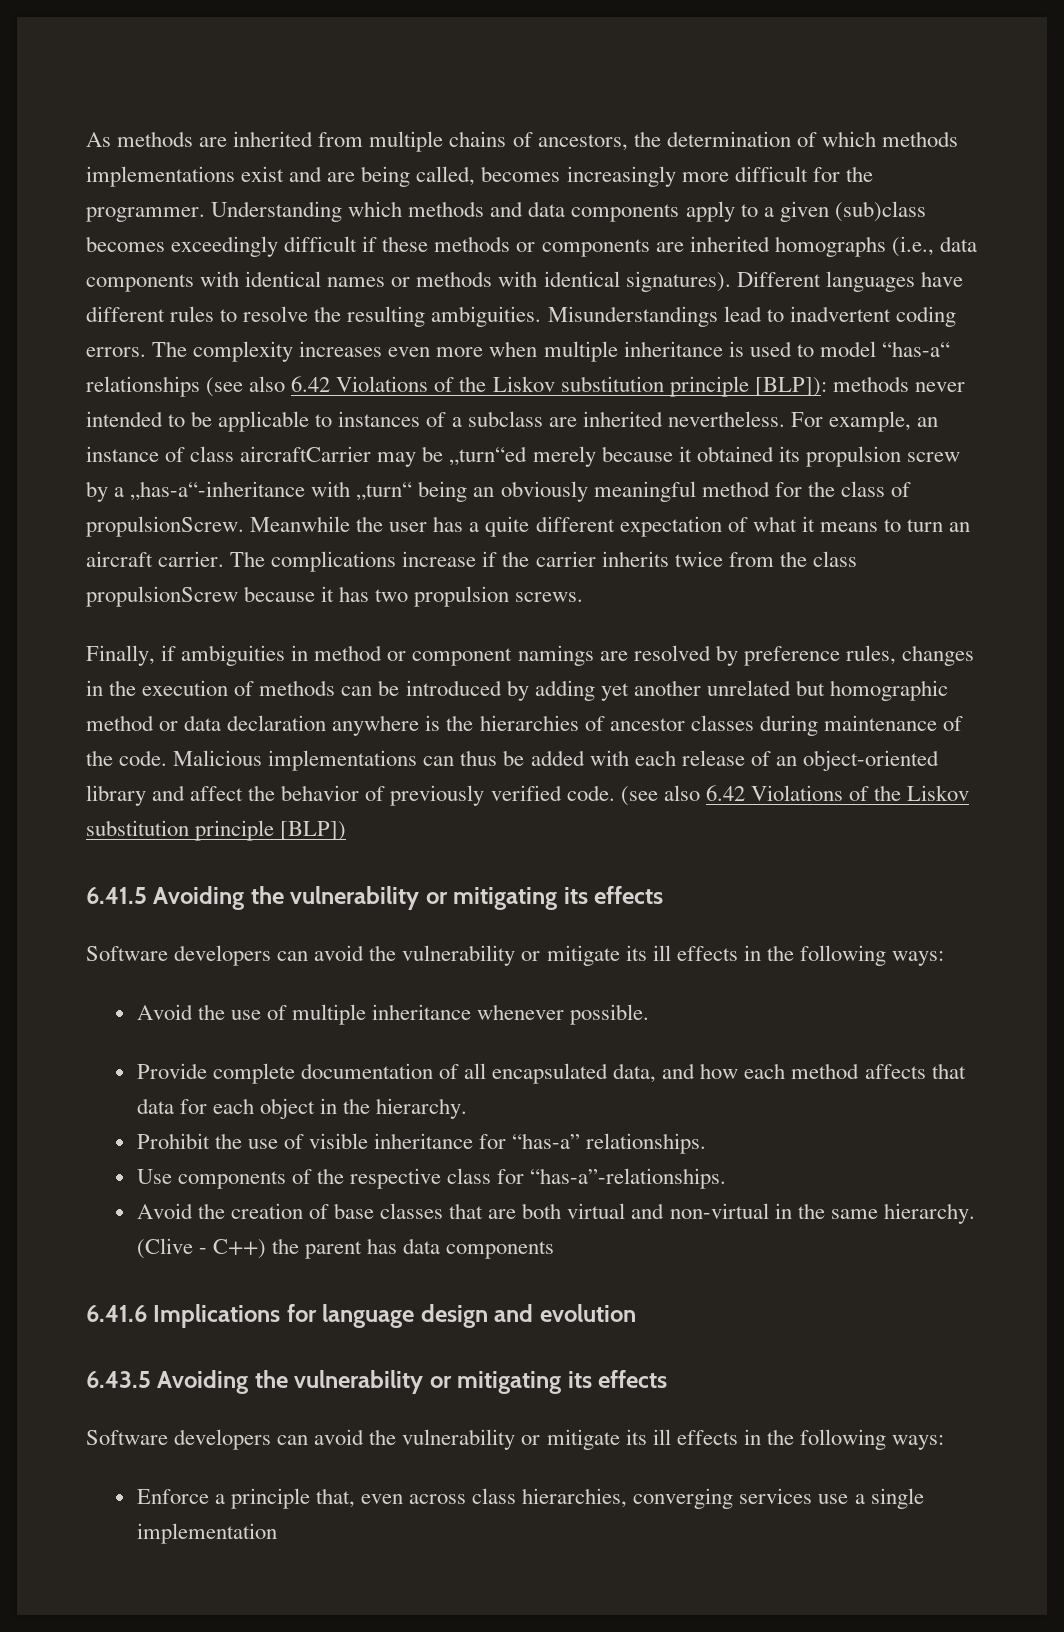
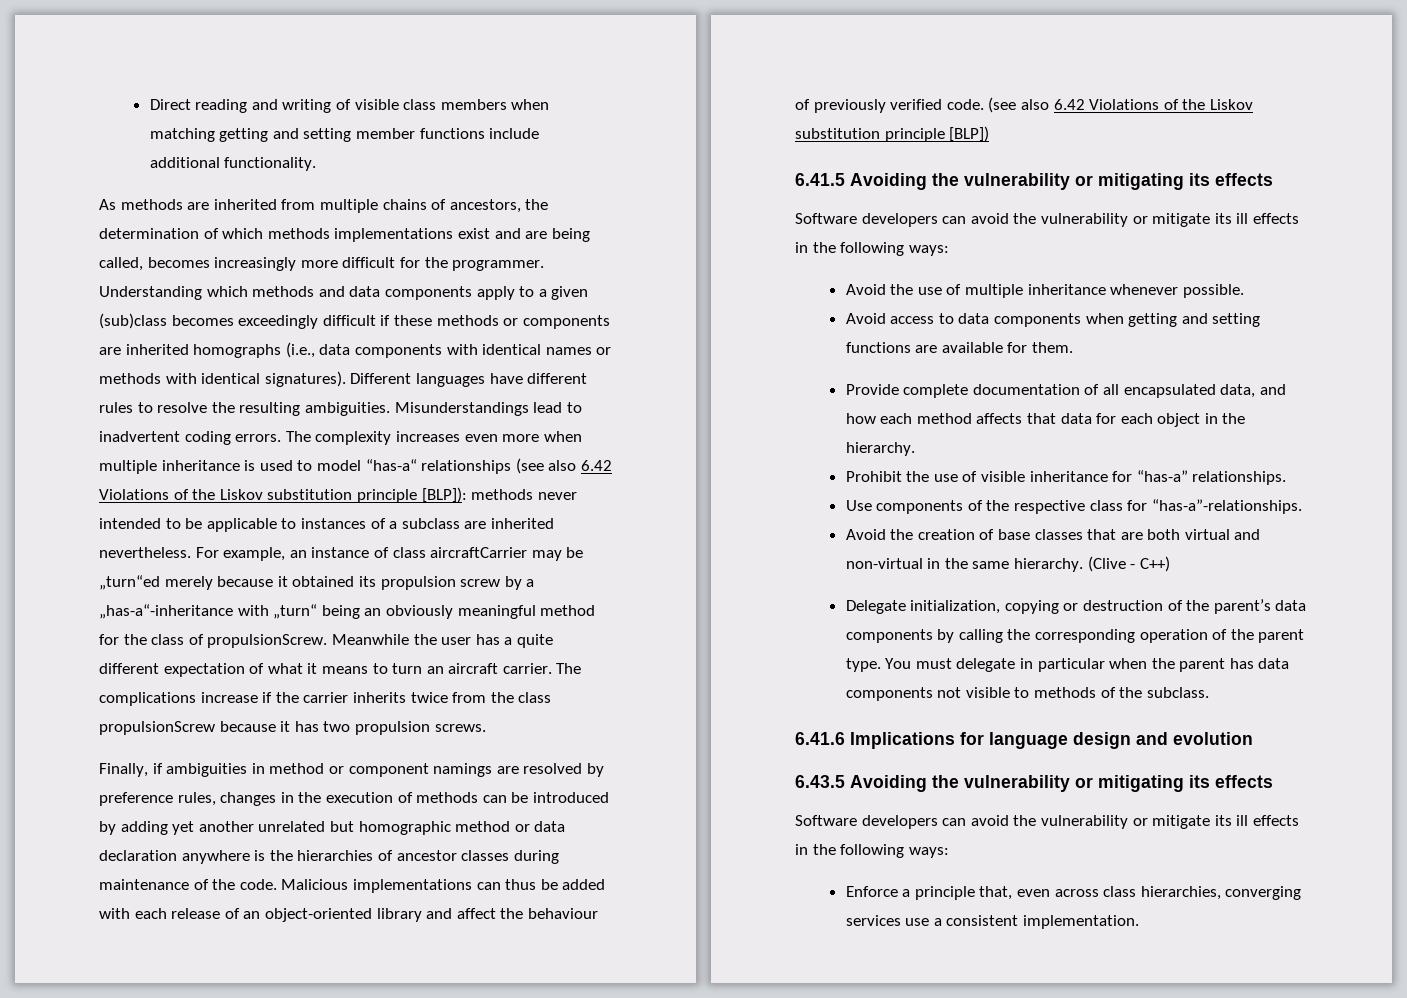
(86, 139) none -> [149,99,550,113] [149,128,540,142] [149,157,317,171] Direct reading and writing of visible class members when matching getting and setting member functions include additional functionality. //
[281,785,360,801] behavior -> [527,908,598,919] behaviour
(650, 1014) none -> [845,313,1261,327] [845,342,1073,353] // Avoid access to data components when getting and setting functions are available for them.
(266, 1249) none -> [845,599,1307,614] [845,629,1305,643] [845,658,1148,672] // Delegate initialization, copying or destruction of the parent’s data components by calling the corresponding operation of the parent type. You must delegate in particular when
(555, 1250) none -> [937,687,1209,698] not visible to methods of the subclass.
[870,1488,924,1509] [136,1523,277,1544] single implementation -> [946,915,1139,929] consistent implementation.

